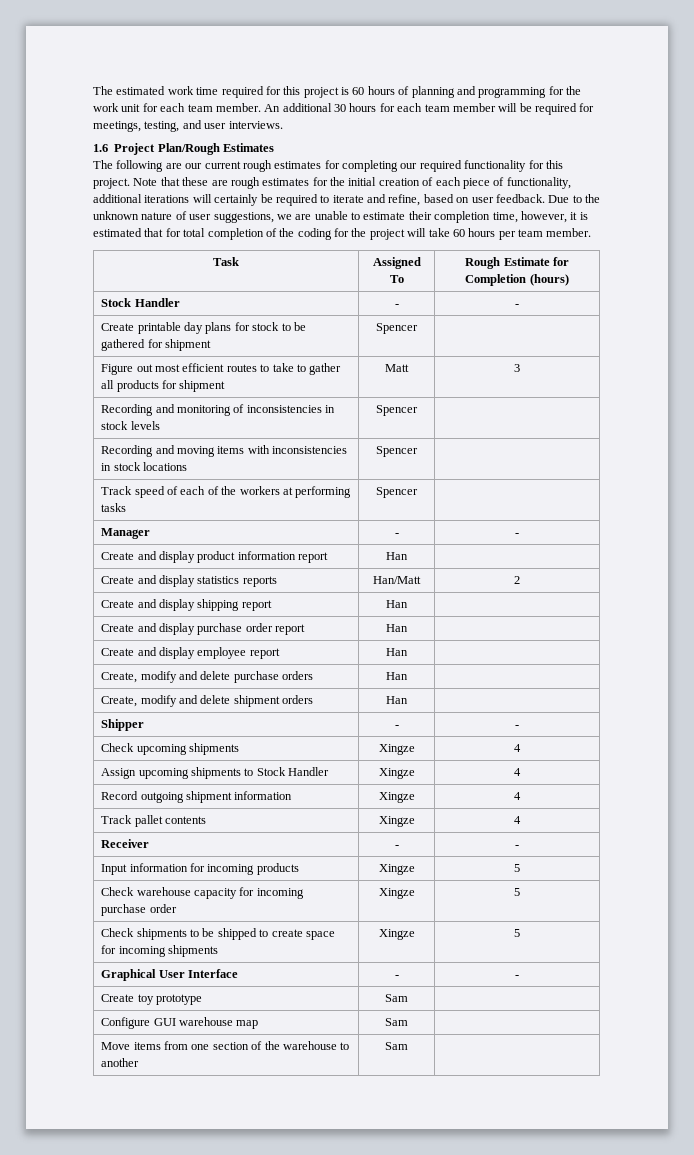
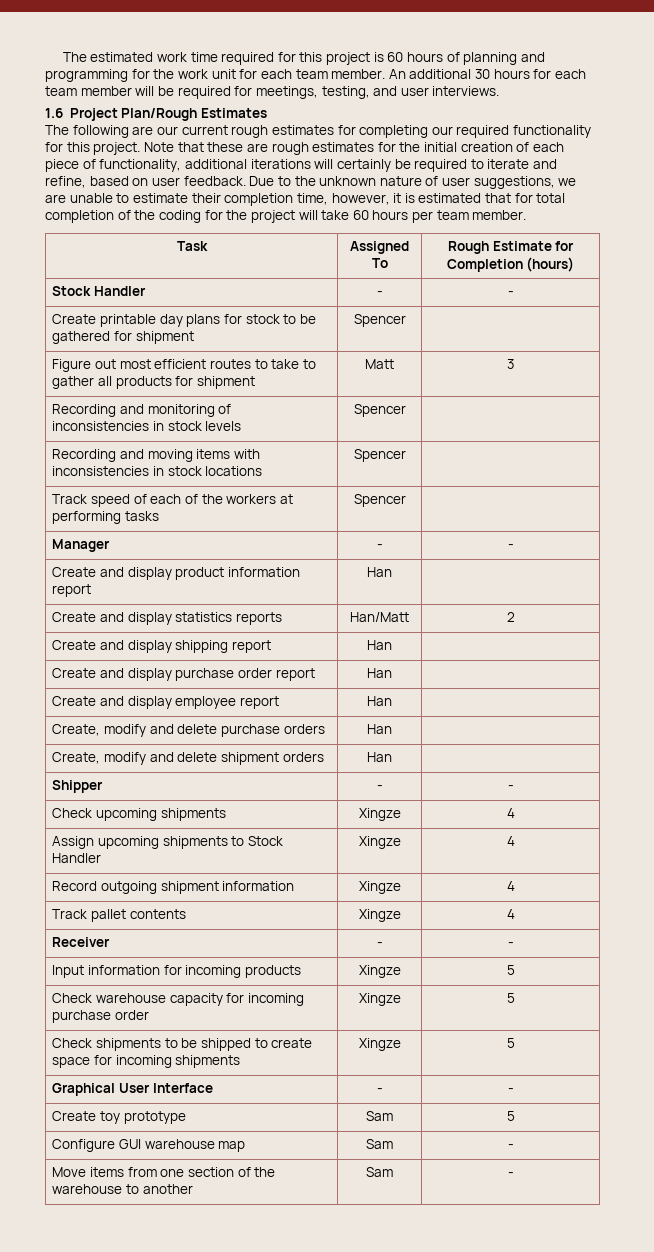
(408, 998) none -> [506,1111,515,1121] 5
(408, 1022) none -> [507,1144,514,1149] -
(408, 1046) none -> [507,1172,514,1177] -

